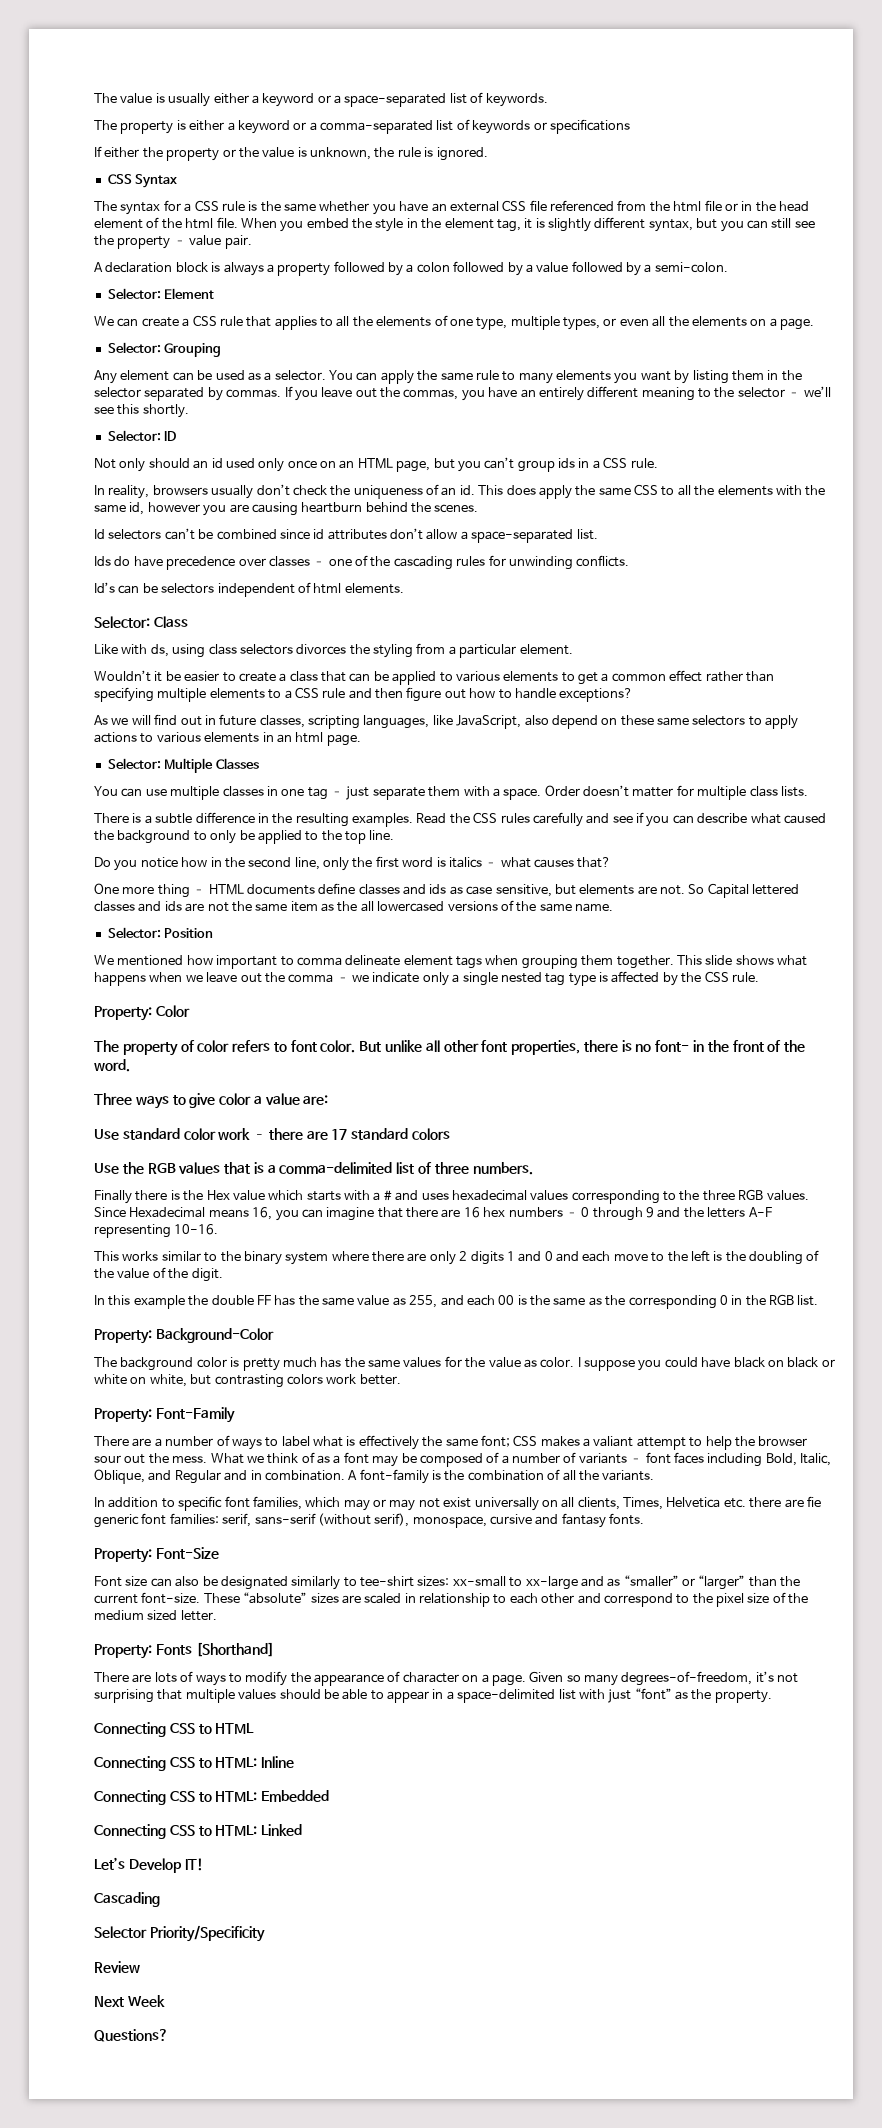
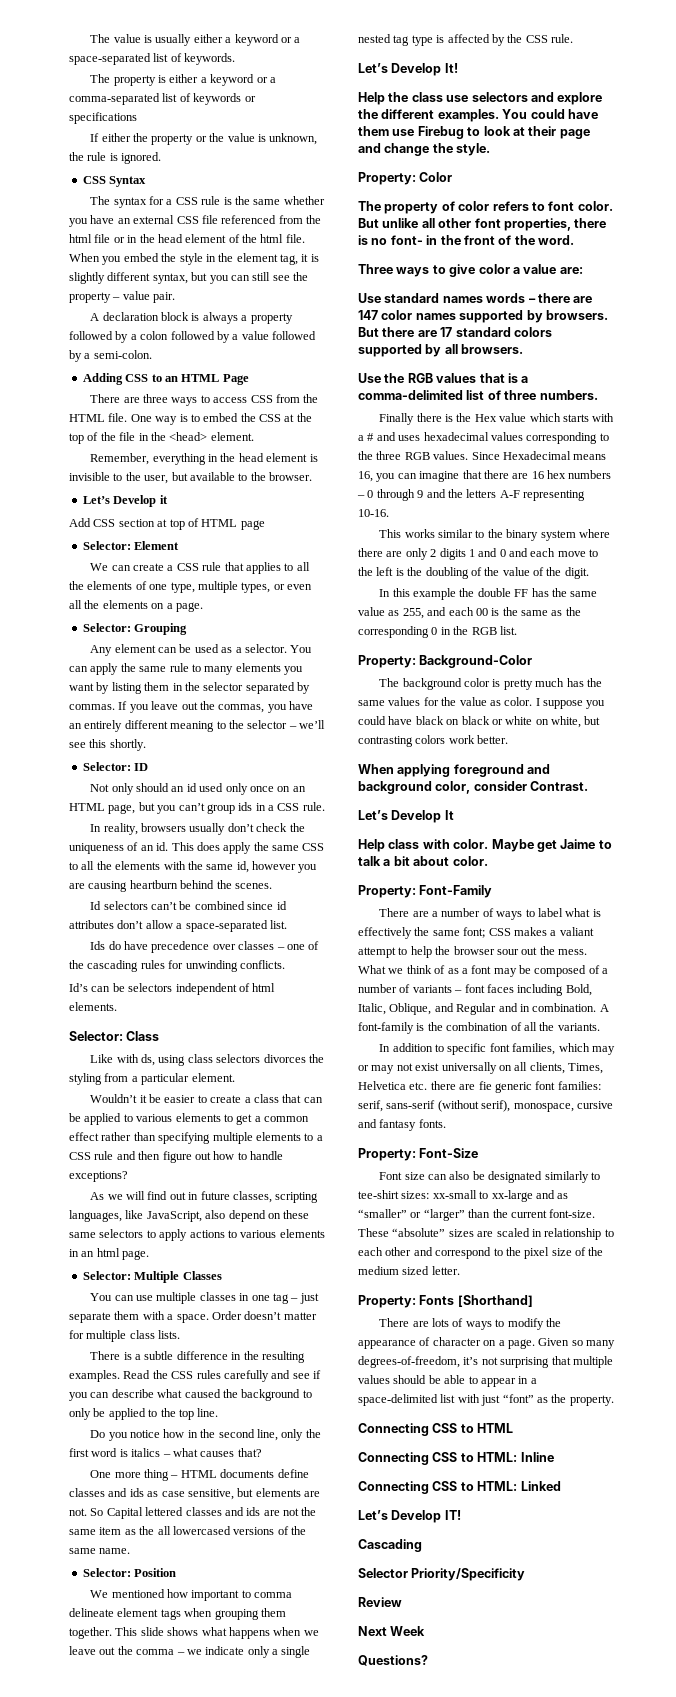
(728, 267) none -> [82,373,249,385] [90,394,319,406] [69,413,312,425] [69,432,254,444] [90,453,318,465] [69,472,312,484] [82,495,168,507] [69,518,265,530] // Adding CSS to an HTML Page // There are three ways to access CSS from the HTML file. One way is to embed the CSS at the top of the file in the <head> element. // Remember, everything in the head element is invisible to the user, but available to the browser. // Let’s Develop it // Add CSS section at top of HTML page
(759, 977) none -> [358,63,458,76] [358,92,603,105] [358,109,598,122] [358,126,590,139] [358,143,491,156] // Let’s Develop It! // Help the class use selectors and explore the different examples. You could have them use Firebug to look at their page and change the style.
[183,1128,266,1140] color work – -> [442,293,593,303] [358,310,608,323] [358,327,379,337] names words – there are 147 color names supported by browsers. But
(451, 1134) none -> [358,344,524,357] supported by all browsers.
(401, 1379) none -> [358,764,551,777] [358,781,589,794] [358,810,454,823] [358,839,612,852] [358,856,488,866] // When applying foreground and background color, consider Contrast. // Let’s Develop It // Help class with color. Maybe get Jaime to talk a bit about color.
[94,1790,330,1805] // Connecting CSS to HTML: Embedded -> (554, 1457) none

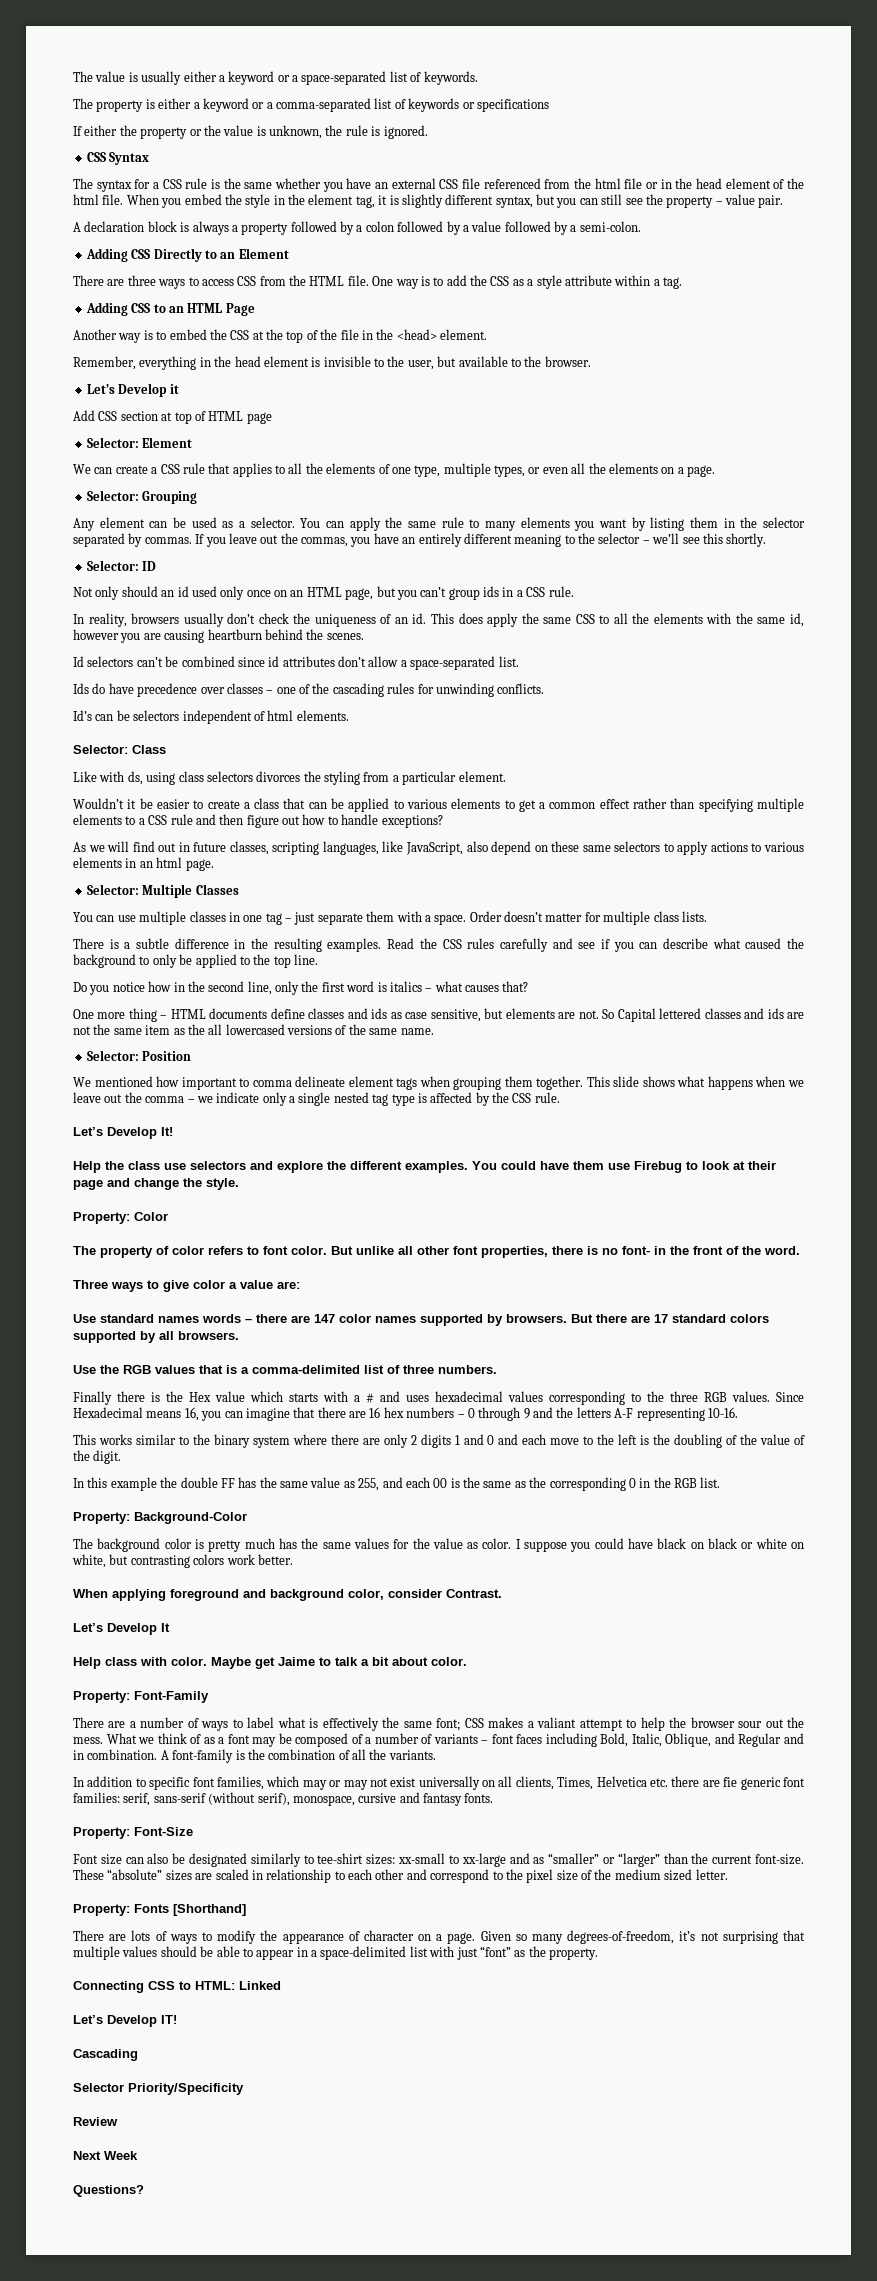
[151,374,249,385] to an HTML Page -> [153,248,289,262] Directly to an Element
(200, 418) none -> [446,275,682,289] [85,302,255,316] [73,329,167,343] add the CSS as a style attribute within a tag. // Adding CSS to an HTML Page // Another way is to
[358,1423,514,1436] [358,1452,554,1465] // Connecting CSS to HTML // Connecting CSS to HTML: Inline -> (598, 1954) none

